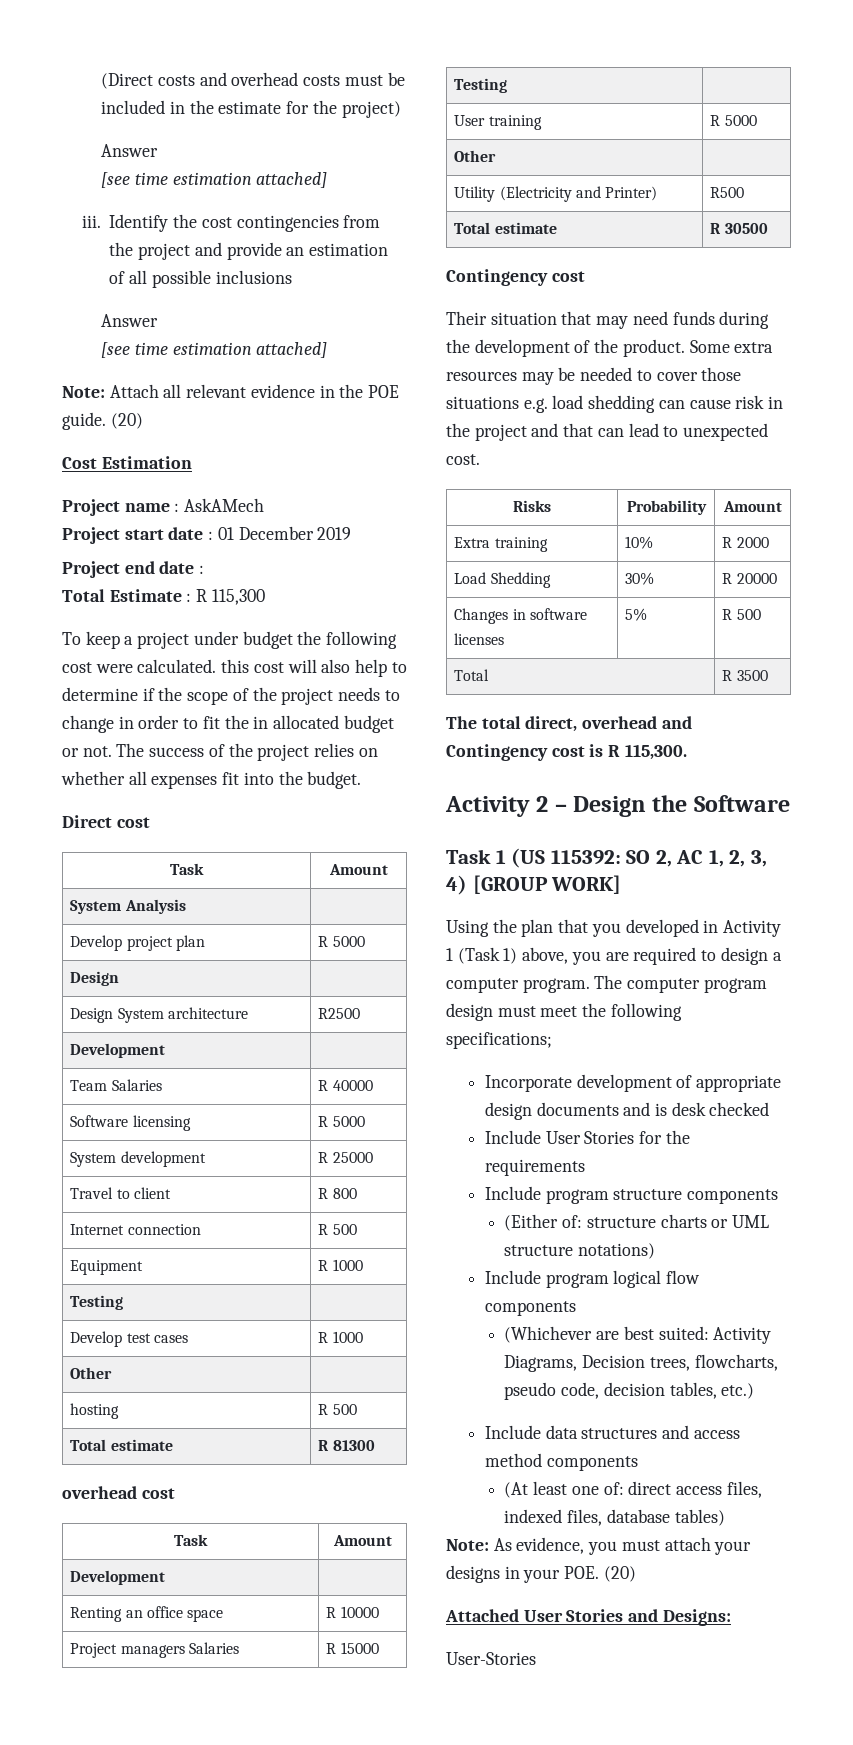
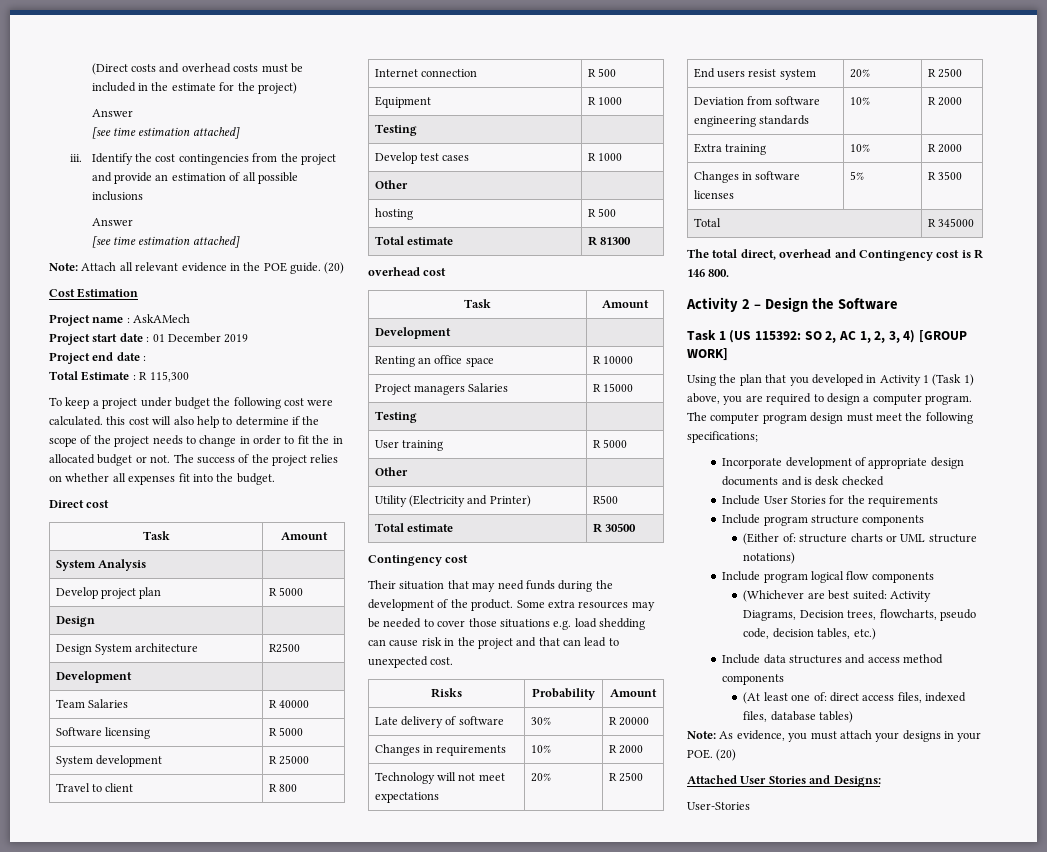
(782, 506) none -> [374,716,504,728] [530,717,551,725] [608,717,650,726] [374,744,507,756] [530,745,551,753] [608,745,644,754] [374,772,505,784] [374,792,439,803] [530,773,551,782] [608,772,644,782] [693,68,816,80] [849,69,870,78] [927,68,963,78] [693,96,821,105] [693,115,810,127] [849,97,870,105] [927,97,963,106] // Late delivery of software | 30% | R 20000 // Changes in requirements | 10% | R 2000 // Technology will not meet expectations | 20% | R 2500 // End users resist system | 20% | R 2500 // Deviation from software engineering standards | 10% | R 2000
[454,572,551,588] [625,572,655,585] [722,573,777,584] // Load Shedding | 30% | R 20000 -> (963, 148) none
[736,609,761,620] 500 -> [938,171,963,180] 3500
[736,670,768,681] 3500 -> [938,218,975,227] 345000
[624,744,687,760] 115,300. -> [687,269,730,277] 146 800.

